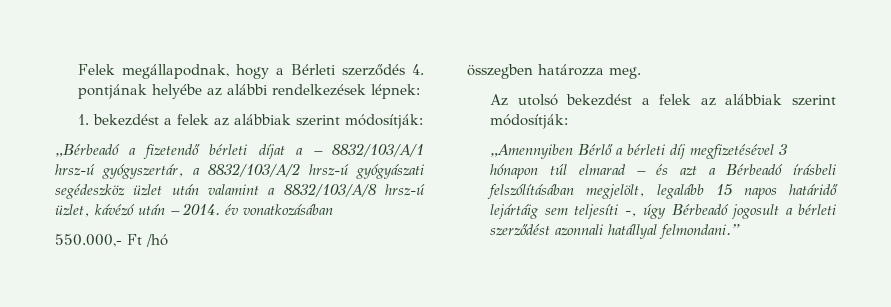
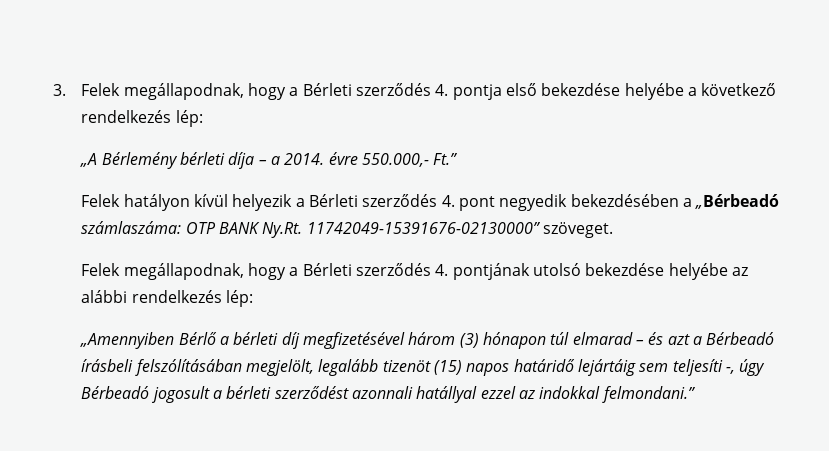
(78, 69) none -> [53,83,777,100] [81,110,203,127] [80,152,458,169] [81,194,780,211] [81,221,614,238] 3. Felek megállapodnak, hogy a Bérleti szerződés 4. pontja első bekezdése helyébe a következő rendelkezés lép: // „A Bérlemény bérleti díja – a 2014. évre 550.000,- Ft.” // Felek hatályon kívül helyezik a Bérleti szerződés 4. pont negyedik bekezdésében a „Bérbeadó számlaszáma: OTP BANK Ny.Rt. 11742049-15391676-02130000” szöveget. //
(148, 91) none -> [533,263,665,276] utolsó bekezdése
[272,84,421,99] [78,114,424,129] [55,143,424,159] [55,163,424,179] [55,183,425,199] [55,203,333,217] [55,234,168,247] [467,64,641,79] [490,94,836,106] [490,114,569,129] rendelkezések lépnek: // 1. bekezdést a felek az alábbiak szerint módosítják: // „Bérbeadó a fizetendő bérleti díjat a – 8832/103/A/1 hrsz-ú gyógyszertár, a 8832/103/A/2 hrsz-ú gyógyászati segédeszköz üzlet után valamint a 8832/103/A/8 hrsz-ú üzlet, kávézó után – 2014. év vonatkozásában // 550.000,- Ft /hó // összegben határozza meg. // Az utolsó bekezdést a felek az alábbiak szerint módosítják: -> [131,290,254,307] rendelkezés lép:
[779,144,788,155] 3 -> [408,332,479,348] három (3)
[716,184,733,196] 15 -> [382,360,463,375] tizenöt (15)
(658, 231) none -> [480,386,601,399] ezzel az indokkal

